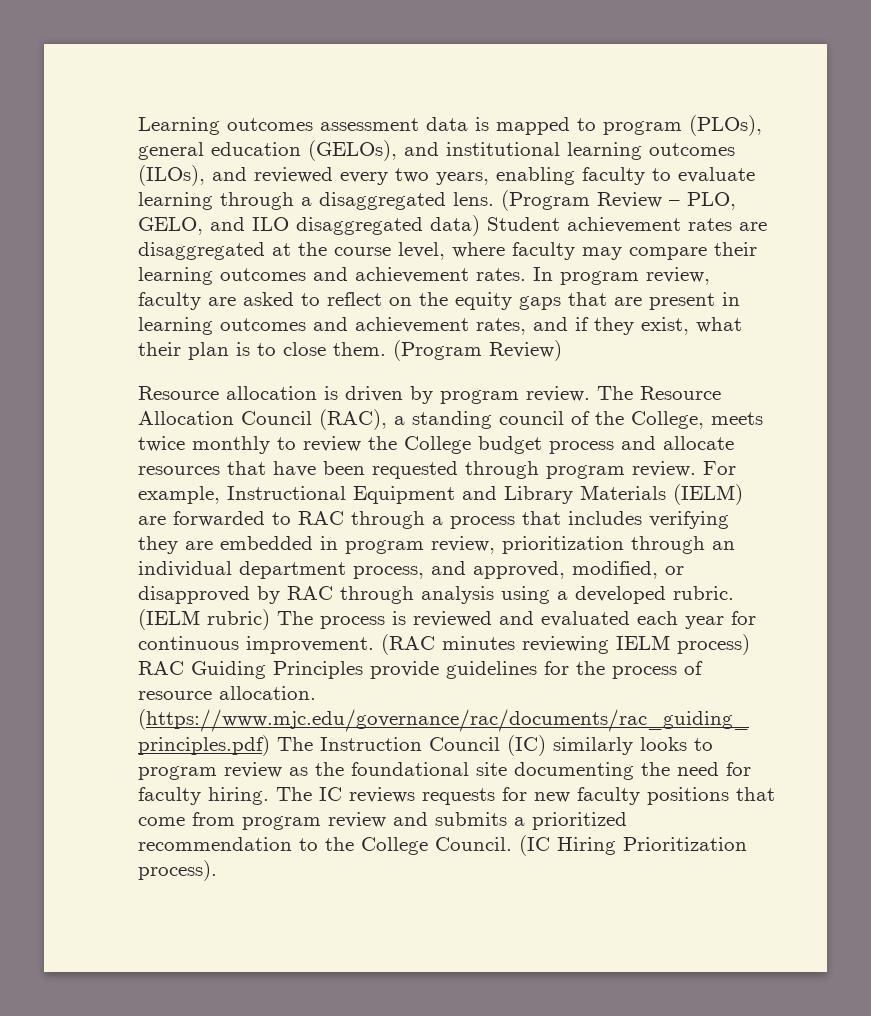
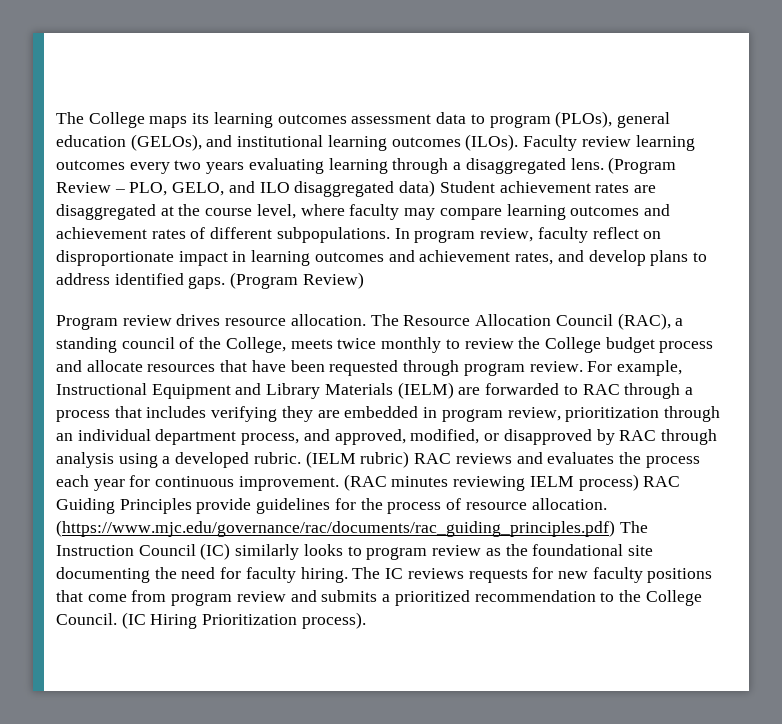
[138,117,220,135] Learning -> [56,112,273,128] The College maps its learning
[475,117,570,135] is mapped -> (467, 118) none
[138,165,755,186] (ILOs), and reviewed every two years, enabling faculty to evaluate -> [465,134,695,151] [56,158,324,174] (ILOs). Faculty review learning outcomes every two years evaluating
[714,242,757,256] [138,267,710,285] [138,292,715,310] their learning outcomes and achievement rates. In program review, faculty are asked to reflect on the equity gaps that are present -> [506,204,670,220] [56,227,662,243] [56,250,228,266] learning outcomes and achievement rates of different subpopulations. In program review, faculty reflect on disproportionate impact
[575,317,742,335] [138,340,562,361] [138,386,590,404] if they exist, what their plan is to close them. (Program Review) // Resource allocation is driven by program review. -> [588,250,707,266] [56,272,364,289] [56,314,366,330] develop plans to address identified gaps. (Program Review) // Program review drives resource allocation.
[277,611,630,629] The process is reviewed and evaluated -> [414,452,700,468] RAC reviews and evaluates the process

